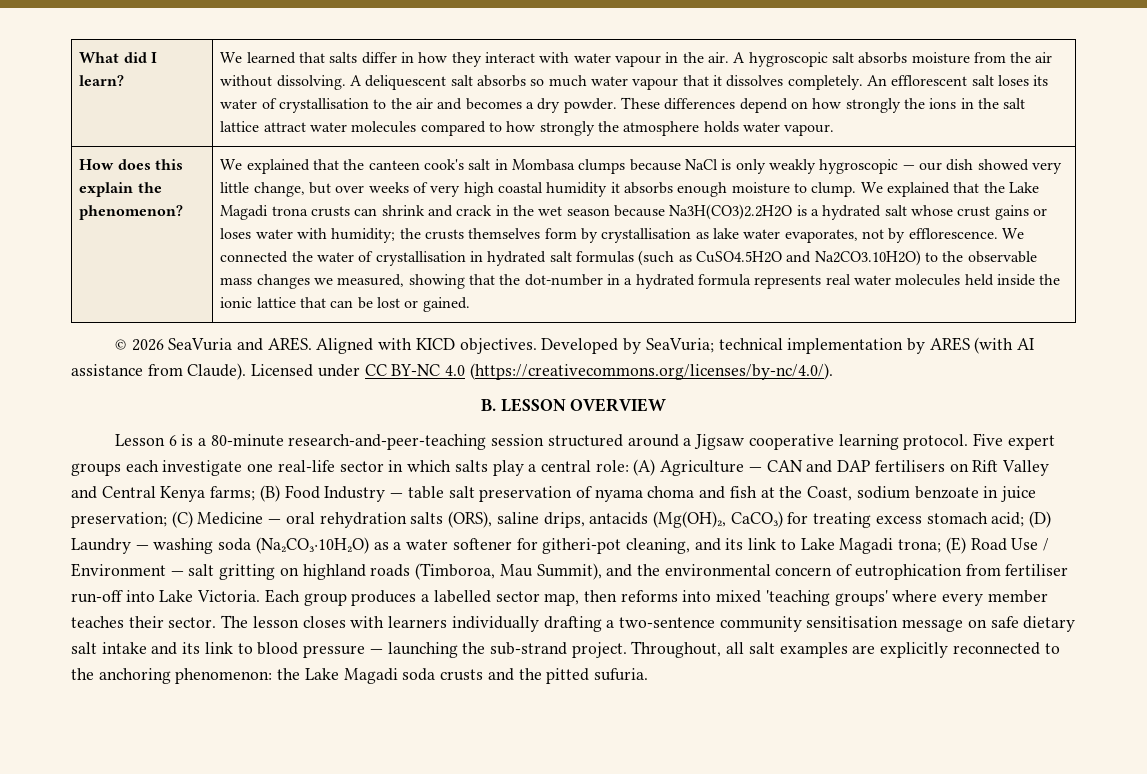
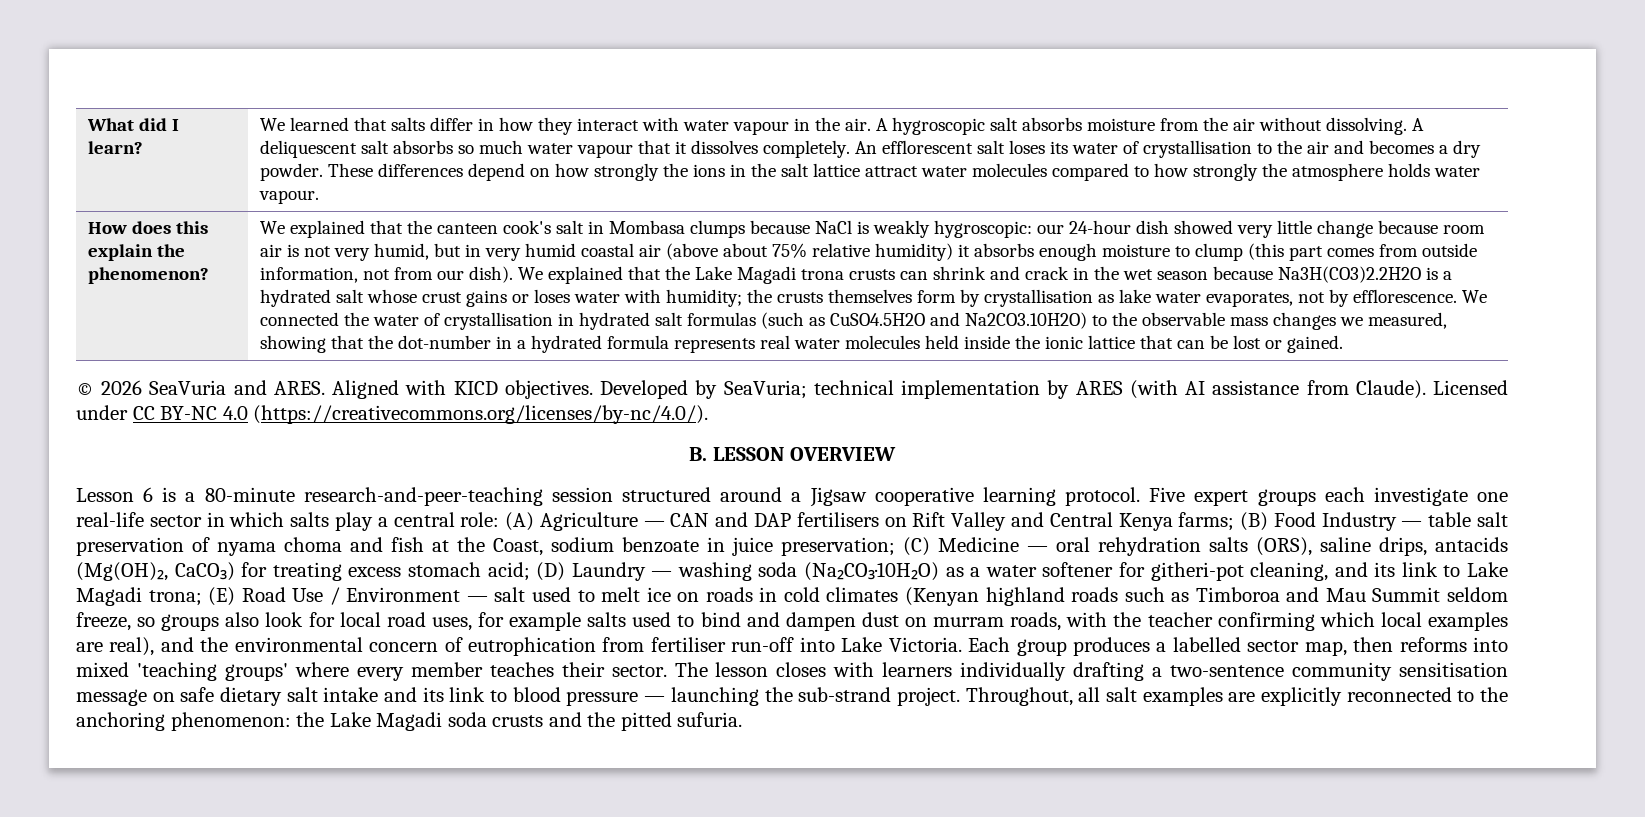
[735,159,1062,174] [220,182,608,197] only weakly hygroscopic — our dish showed very little change, but over weeks of very high coastal humidity -> [872,220,1485,238] [259,243,953,261] weakly hygroscopic: our 24-hour dish showed very little change because room air is not very humid, but in very humid coastal air (above about 75% relative humidity)
[811,182,857,197] clump. -> [1194,243,1477,261] [259,266,513,283] clump (this part comes from outside information, not from our dish).
[219,563,602,580] gritting on highland roads (Timboroa, Mau Summit), -> [532,587,1509,606] [76,612,1508,631] [76,637,155,656] used to melt ice on roads in cold climates (Kenyan highland roads such as Timboroa and Mau Summit seldom freeze, so groups also look for local road uses, for example salts used to bind and dampen dust on murram roads, with the teacher confirming which local examples are real),

